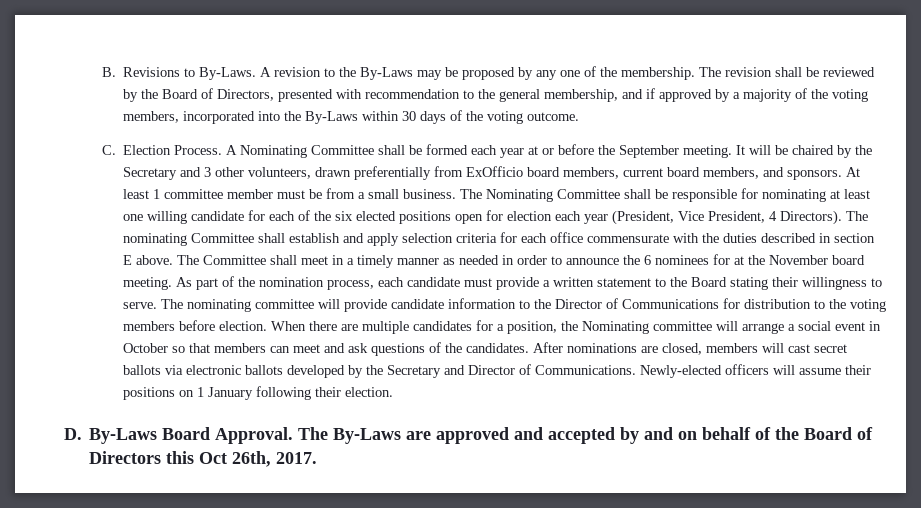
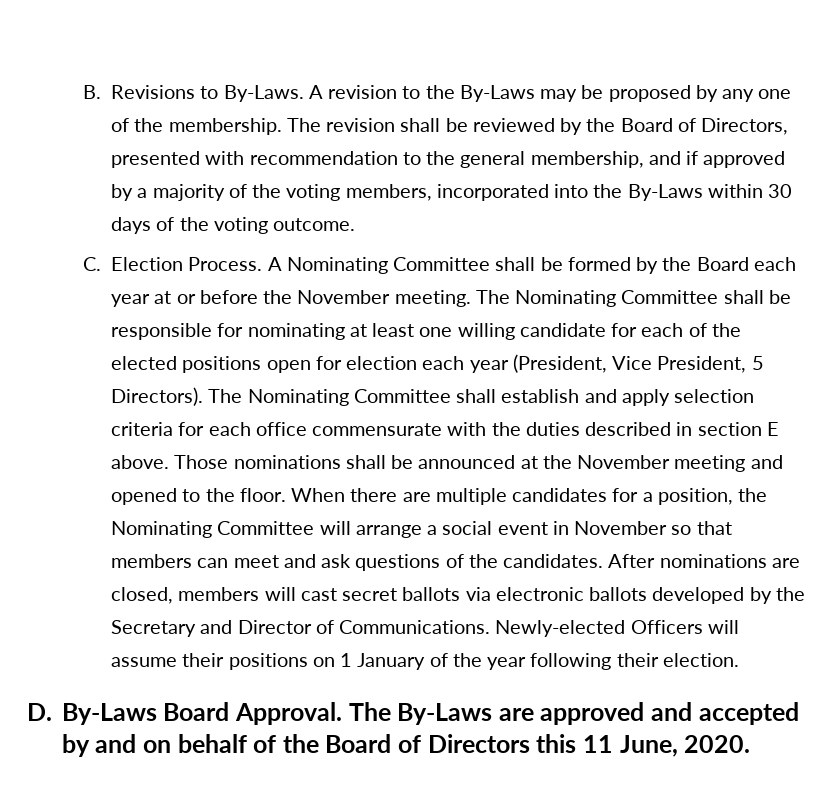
(469, 149) none -> [636,257,749,274] by the Board
[619,145,873,158] [123,166,861,180] [123,188,457,199] September meeting. It will be chaired by the Secretary and 3 other volunteers, drawn preferentially from ExOfficio board members, current board members, and sponsors. At least 1 committee member must be from a small business. -> [297,290,471,307] November meeting.
[335,211,354,221] six -> (741, 330) none
[769,211,778,221] 4 -> [751,356,764,370] 5
[123,233,188,246] nominating -> [247,389,349,406] Nominating
[177,254,866,268] [123,276,883,290] [123,298,887,312] [123,320,268,331] The Committee shall meet in a timely manner as needed in order to announce the 6 nominees for at the November board meeting. As part of the nomination process, each candidate must provide a written statement to the Board stating their willingness to serve. The nominating committee will provide candidate information to the Director of Communications for distribution to the voting members before election. -> [174,455,783,472] [111,488,286,505] Those nominations shall be announced at the November meeting and opened to the floor.
[653,321,713,331] committee -> [217,521,315,535] Committee
[123,343,169,353] October -> [574,521,668,535] November
[725,364,770,375] officers -> [630,620,703,634] Officers
(254, 393) none -> [429,653,527,670] of the year
[199,451,318,467] Oct 26th, 2017. -> [582,735,751,757] 11 June, 2020.

